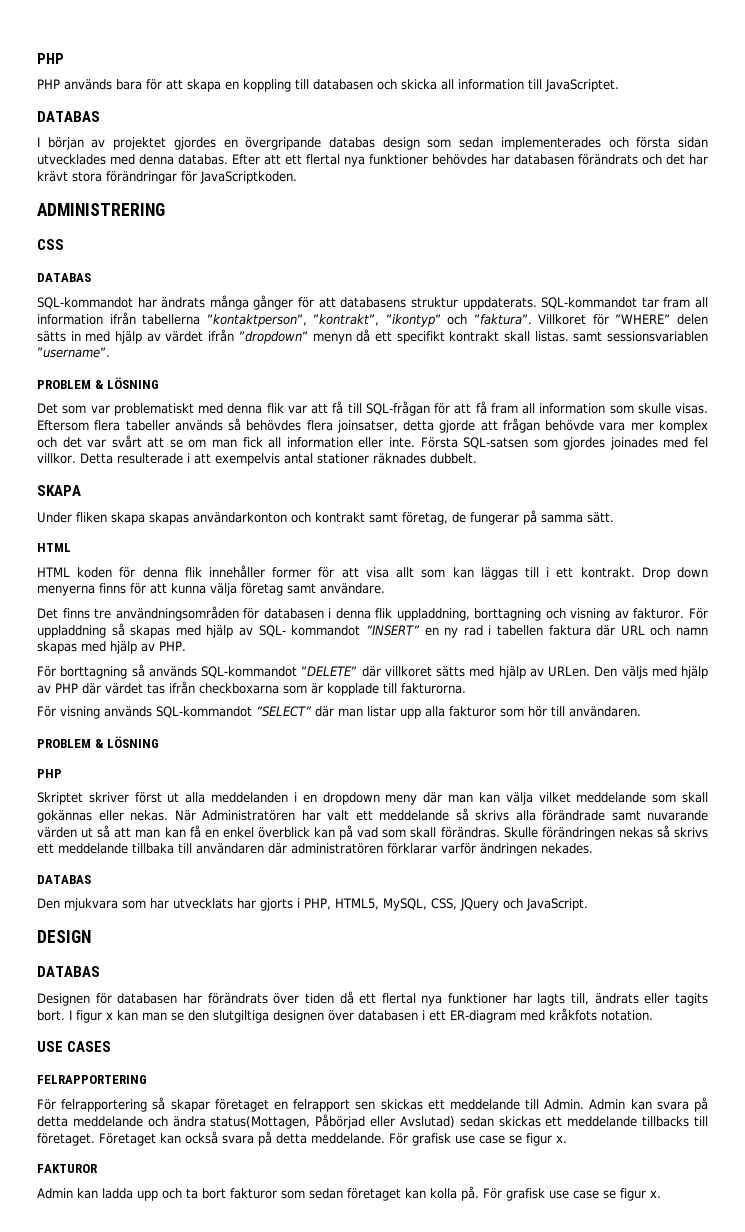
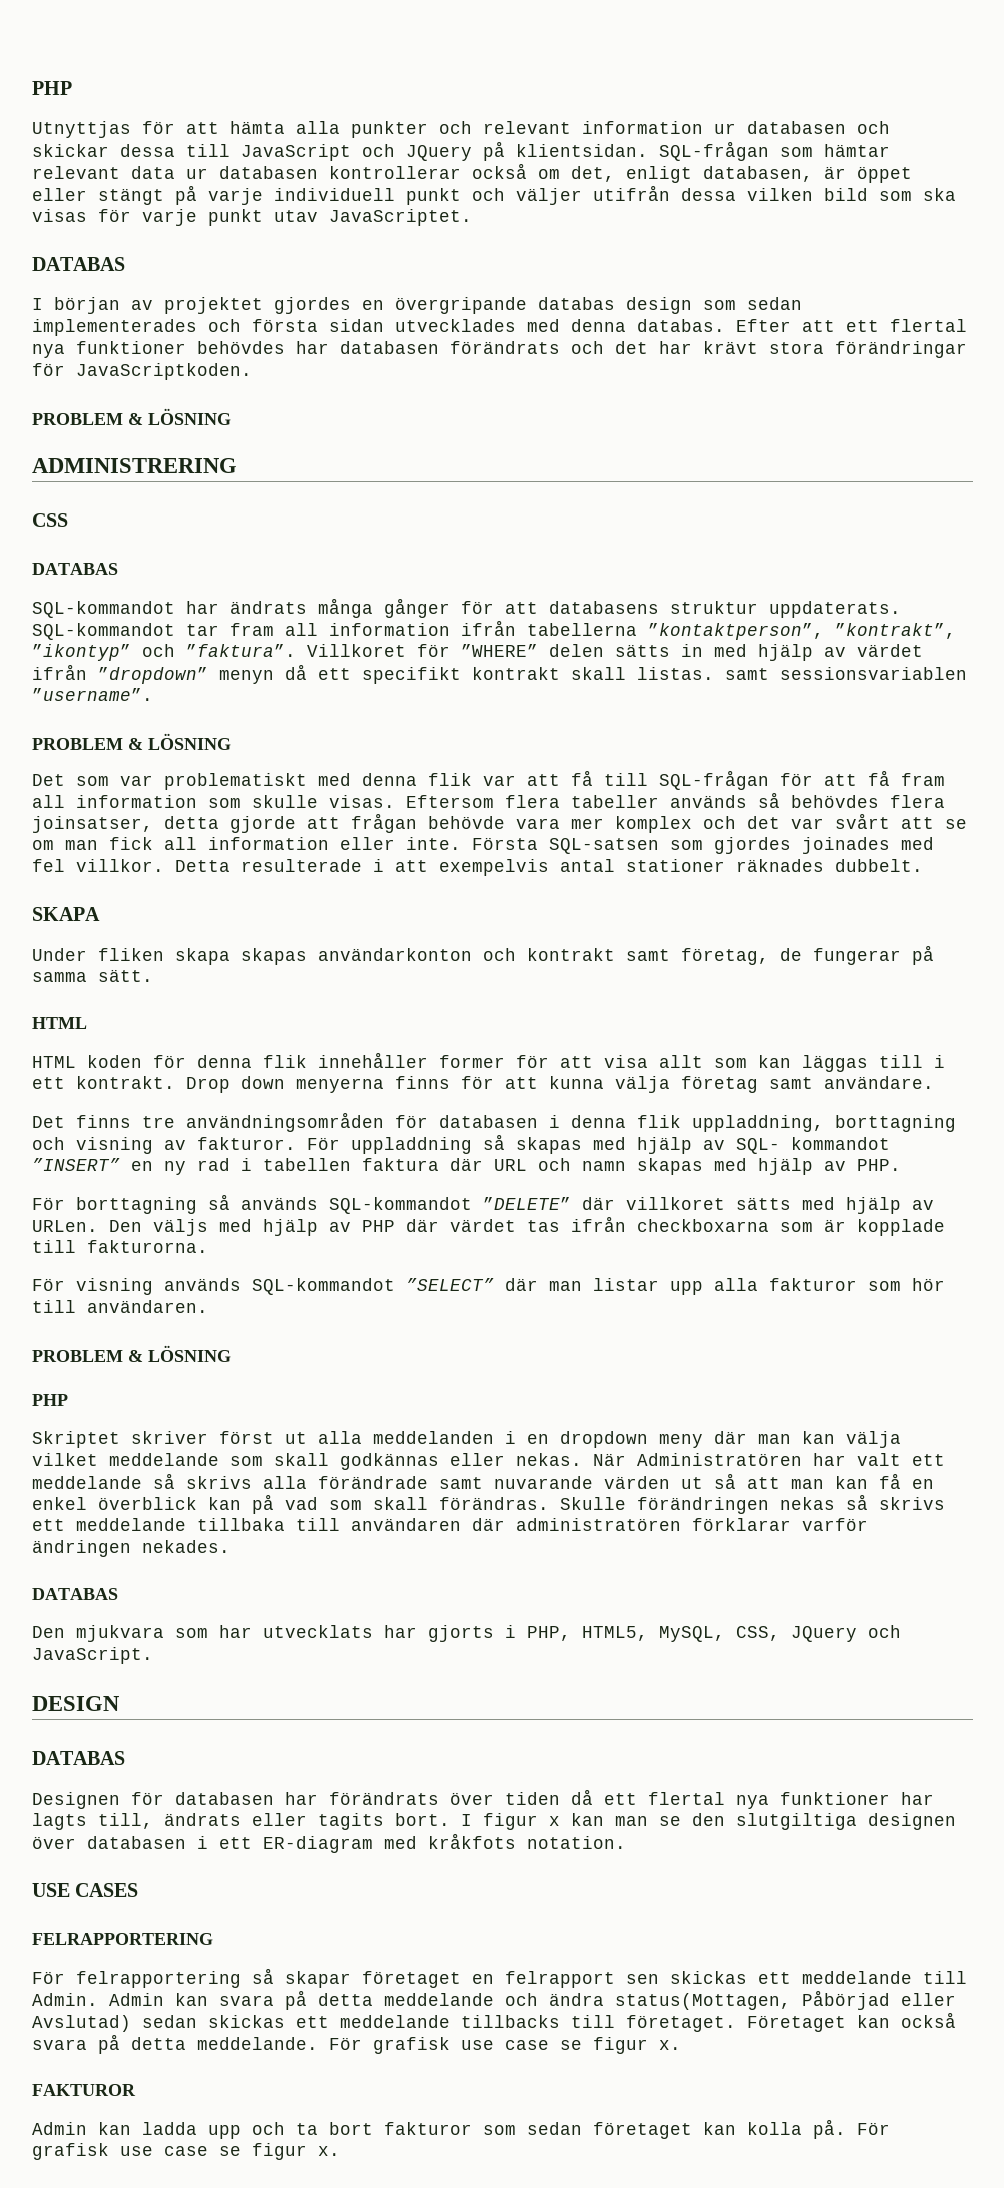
[37,53,64,64] [37,79,542,92] PHP // PHP används bara för att skapa en koppling till databasen och skicka all information till -> [32,81,72,95] [32,121,890,138] [32,141,890,161] [32,163,912,183] [32,185,956,205] [32,209,318,226] PHP // Utnyttjas för att hämta alla punkter och relevant information ur databasen och skickar dessa till JavaScript och JQuery på klientsidan. SQL-frågan som hämtar relevant data ur databasen kontrollerar också om det, enligt databasen, är öppet eller stängt på varje individuell punkt och väljer utifrån dessa vilken bild som ska visas för varje punkt utav
(297, 177) none -> [32,408,231,425] // PROBLEM & LÖSNING
[37,810,92,823] gokännas -> [340,1453,439,1470] godkännas

